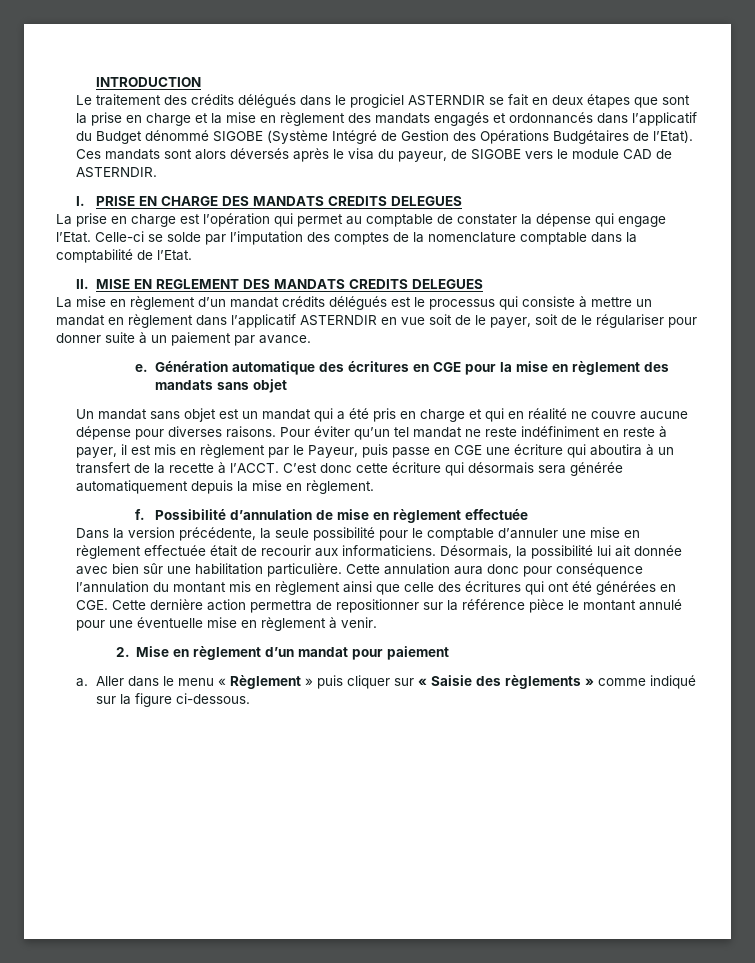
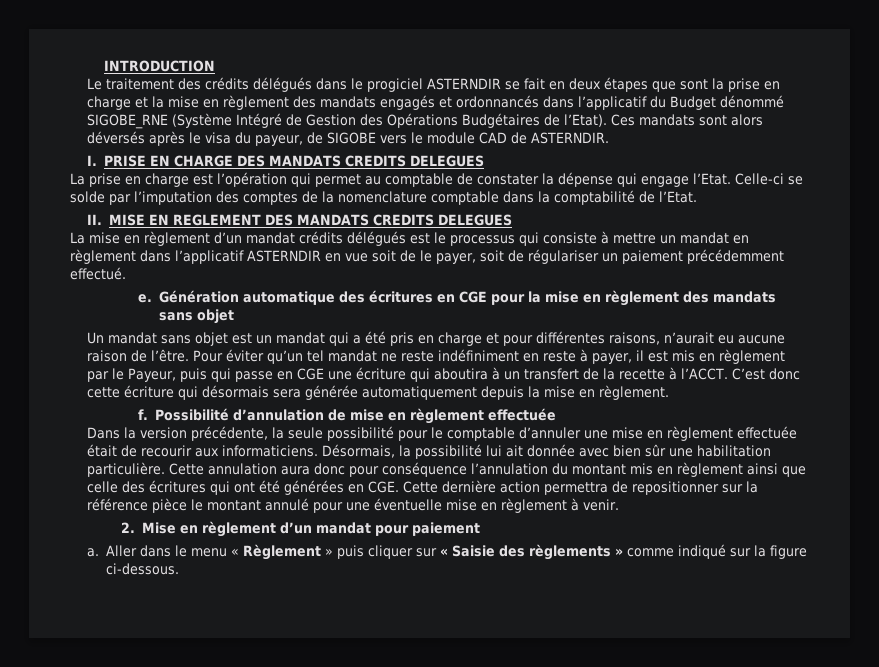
[212,131,263,142] SIGOBE -> [86,114,168,129] SIGOBE_RNE
[581,314,697,328] [56,332,311,346] le régulariser pour donner suite à un paiement par avance. -> [528,249,784,264] [70,267,126,280] régulariser un paiement précédemment effectué.
[484,408,688,422] [75,426,276,440] qui en réalité ne couvre aucune dépense pour diverses raisons. -> [502,331,785,346] [86,349,189,362] pour différentes raisons, n’aurait eu aucune raison de l’être.
(388, 451) none -> [210,368,231,382] qui

